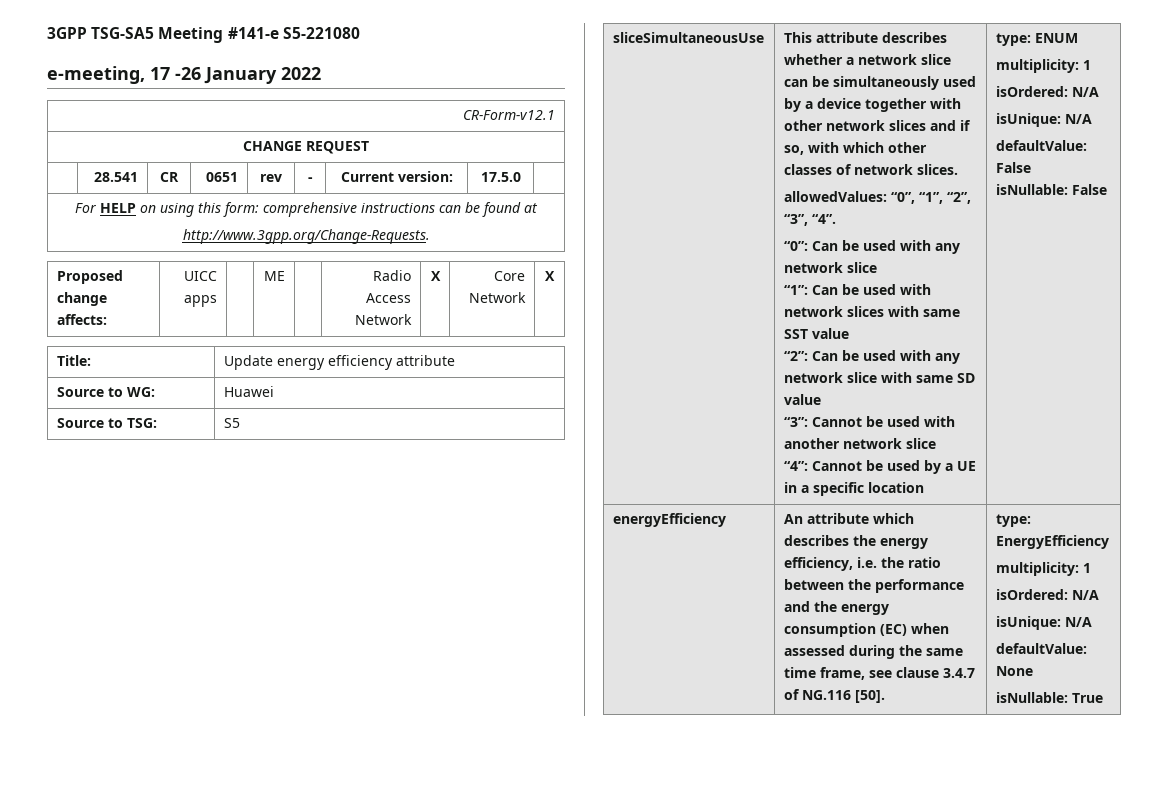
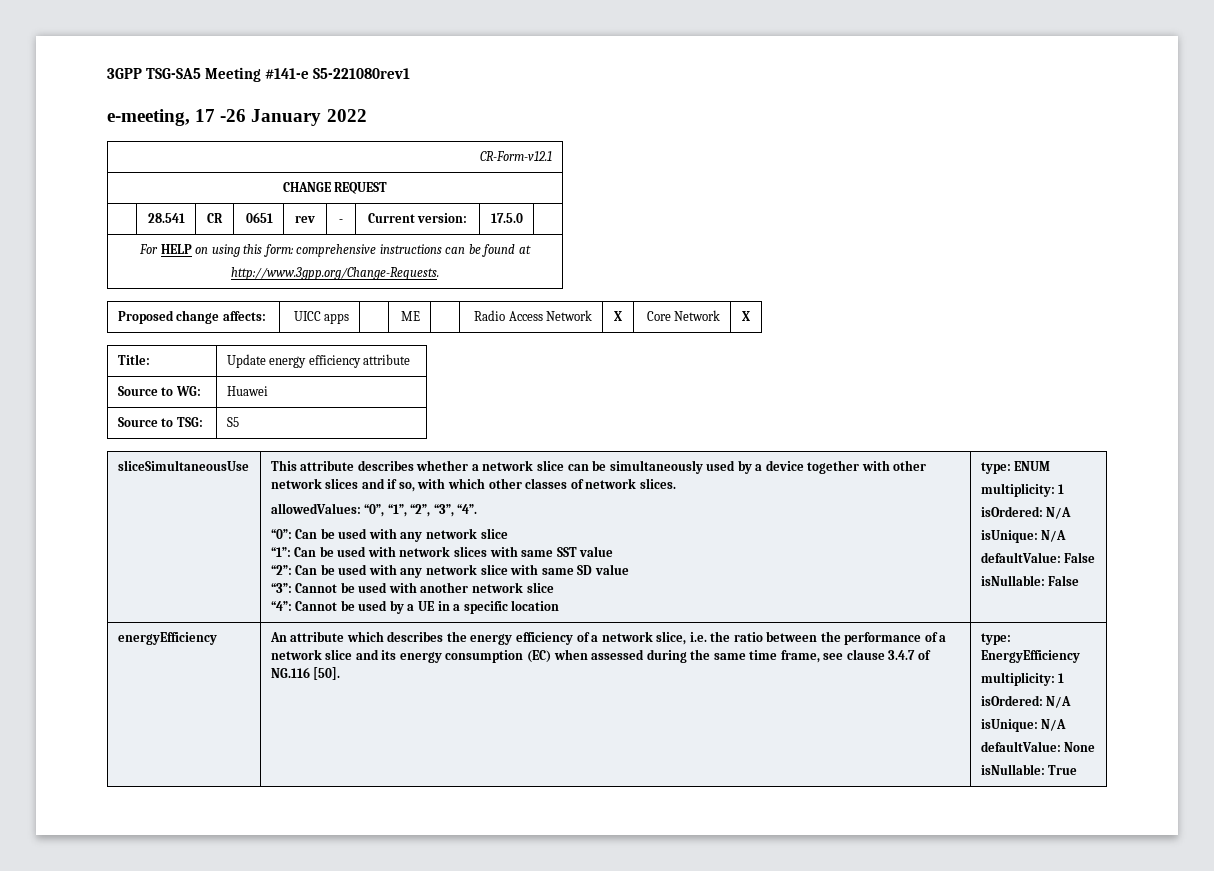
[282,27,360,39] S5-221080 -> [312,68,410,79] S5-221080rev1
[783,557,853,571] efficiency, -> [515,631,687,645] efficiency of a network slice,
[783,601,837,612] and the -> [924,632,947,642] [270,649,397,660] of a network slice and its

